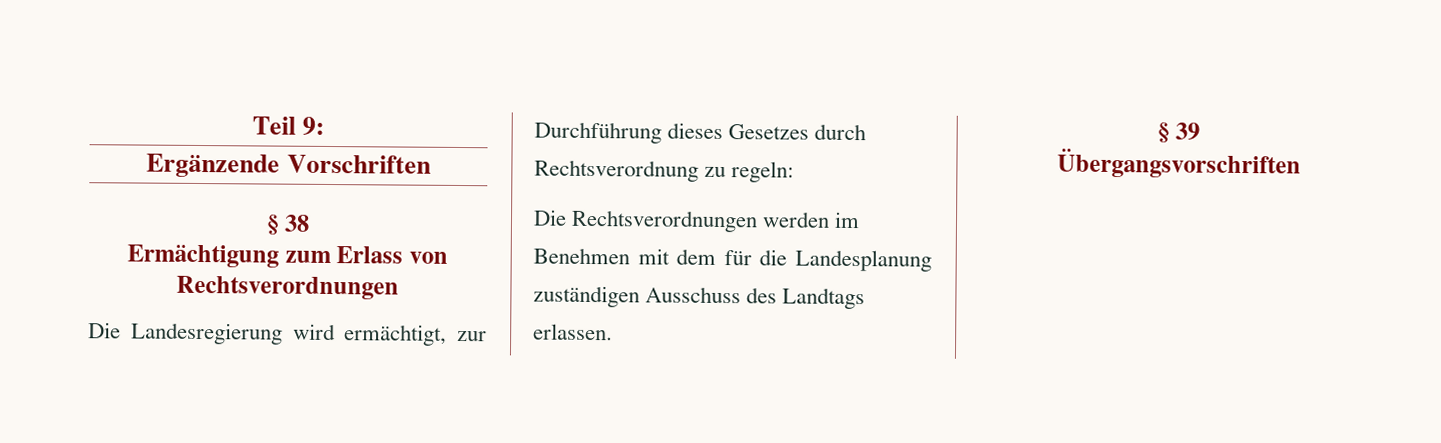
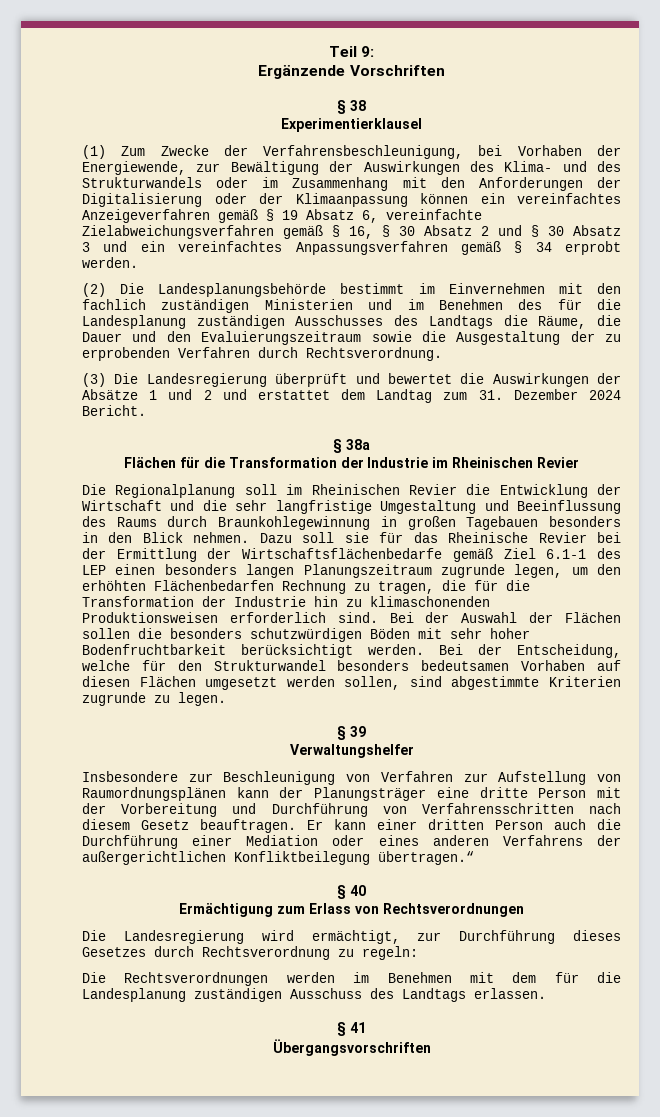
(311, 223) none -> [281,118,422,132] [82,145,621,159] [82,161,621,175] [82,177,622,191] [82,193,621,207] [82,209,482,223] [82,225,621,239] [82,241,621,255] [82,257,138,268] [82,283,622,297] [82,299,621,313] [82,315,621,329] [82,331,621,345] [82,347,442,361] [82,373,621,387] [82,389,621,403] [82,405,146,416] [333,439,370,453] [124,457,579,468] [82,484,621,498] [82,500,621,514] [82,516,621,530] [82,532,621,543] [82,548,621,562] [82,564,621,578] [82,580,530,594] [82,596,490,607] [82,612,621,623] [82,628,530,642] [82,644,621,658] [82,660,621,671] [82,676,621,690] [82,692,226,706] [337,726,366,740] [289,744,414,758] [82,771,621,785] [82,787,621,801] [82,803,621,817] [82,819,621,833] [82,835,622,849] [82,851,474,865] [337,885,366,899] // Experimentierklausel // (1) Zum Zwecke der Verfahrensbeschleunigung, bei Vorhaben der Energiewende, zur Bewältigung der Auswirkungen des Klima- und des Strukturwandels oder im Zusammenhang mit den Anforderungen der Digitalisierung oder der Klimaanpassung können ein vereinfachtes Anzeigeverfahren gemäß § 19 Absatz 6, vereinfachte Zielabweichungsverfahren gemäß § 16, § 30 Absatz 2 und § 30 Absatz 3 und ein vereinfachtes Anpassungsverfahren gemäß § 34 erprobt werden. // (2) Die Landesplanungsbehörde bestimmt im Einvernehmen mit den fachlich zuständigen Ministerien und im Benehmen des für die Landesplanung zuständigen Ausschusses des Landtags die Räume, die Dauer und den Evaluierungszeitraum sowie die Ausgestaltung der zu erprobenden Verfahren durch Rechtsverordnung. // (3) Die Landesregierung überprüft und bewertet die Auswirkungen der Absätze 1 und 2 und erstattet dem Landtag zum 31. Dezember 2024 Bericht. // § 38a // Flächen für die Transformation der Industrie im Rheinischen Revier // Die Regionalplanung soll im Rheinischen Revier die Entwicklung der Wirtschaft und die sehr langfristige Umgestaltung und Beeinflussung des Raums durch Braunkohlegewinnung in großen Tagebauen besonders in den Blick nehmen. Dazu soll sie für das Rheinische Revier bei der Ermittlung der Wirtschaftsflächenbedarfe gemäß Ziel 6.1-1 des LEP einen besonders langen Planungszeitraum zugrunde legen, um den erhöhten Flächenbedarfen Rechnung zu tragen, die für die Transformation der Industrie hin zu klimaschonenden Produktionsweisen erforderlich sind. Bei der Auswahl der Flächen sollen die besonders schutzwürdigen Böden mit sehr hoher Bodenfruchtbarkeit berücksichtigt werden. Bei der Entscheidung, welche für den Strukturwandel besonders bedeutsamen Vorhaben auf diesen Flächen umgesetzt werden sollen, sind abgestimmte Kriterien zugrunde zu legen. // § 39 // Verwaltungshelfer // Insbesondere zur Beschleunigung von Verfahren zur Aufstellung von Raumordnungsplänen kann der Planungsträger eine dritte Person mit der Vorbereitung und Durchführung von Verfahrensschritten nach diesem Gesetz beauftragen. Er kann einer dritten Person auch die Durchführung einer Mediation oder eines anderen Verfahrens der außergerichtlichen Konfliktbeilegung übertragen.“ // § 40
[1175,122,1201,140] 39 -> [349,1022,366,1033] 41

